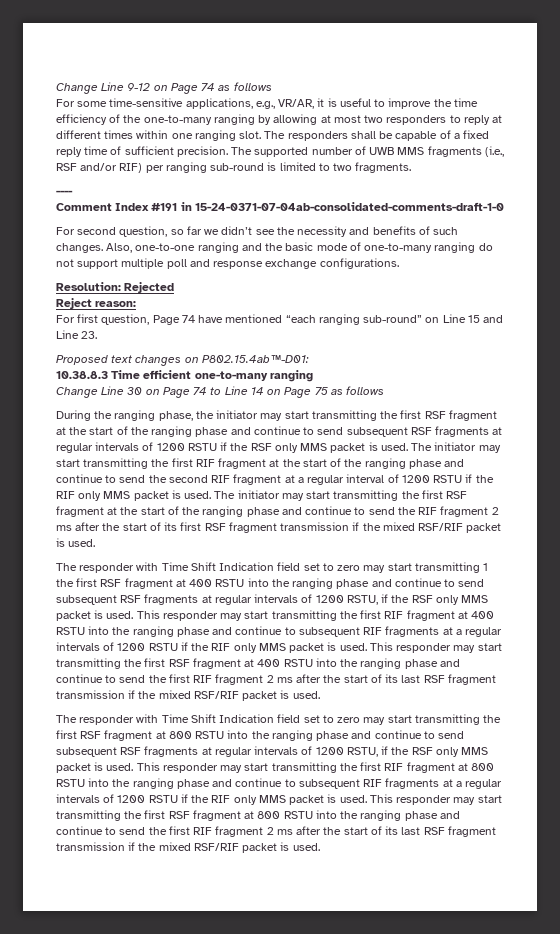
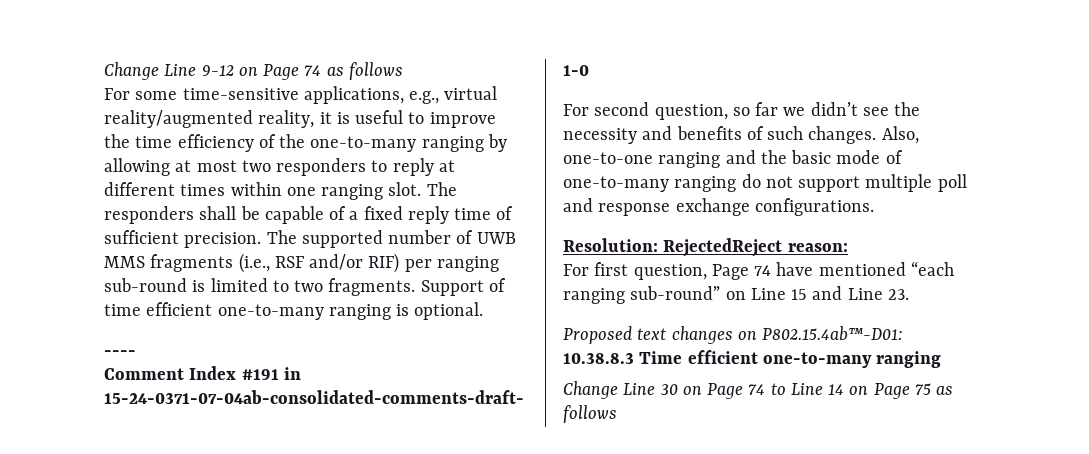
[278,99,315,109] VR/AR, -> [444,86,498,100] [104,110,315,128] virtual reality/augmented reality,
(412, 167) none -> [420,278,506,296] [104,302,484,320] Support of time efficient one-to-many ranging is optional.
[124,282,175,293] [56,298,92,309] Rejected // Reject -> [663,238,783,257] RejectedReject
[56,410,497,421] [56,426,503,437] [56,442,501,453] [56,458,465,469] [56,474,494,485] [56,490,468,501] [56,506,499,517] [56,522,502,533] [56,538,96,547] [56,562,489,573] [56,578,485,589] [56,594,489,605] [56,610,495,621] [56,626,503,637] [56,642,502,653] [56,658,460,669] [56,674,496,685] [56,690,320,701] [56,714,502,725] [56,730,465,741] [56,746,489,757] [56,762,495,773] [56,778,503,789] [56,794,502,805] [56,810,460,821] [56,826,496,837] [56,842,320,853] // During the ranging phase, the initiator may start transmitting the first RSF fragment at the start of the ranging phase and continue to send subsequent RSF fragments at regular intervals of 1200 RSTU if the RSF only MMS packet is used. The initiator may start transmitting the first RIF fragment at the start of the ranging phase and continue to send the second RIF fragment at a regular interval of 1200 RSTU if the RIF only MMS packet is used. The initiator may start transmitting the first RSF fragment at the start of the ranging phase and continue to send the RIF fragment 2 ms after the start of its first RSF fragment transmission if the mixed RSF/RIF packet is used. // The responder with Time Shift Indication field set to zero may start transmitting 1 the first RSF fragment at 400 RSTU into the ranging phase and continue to send subsequent RSF fragments at regular intervals of 1200 RSTU, if the RSF only MMS packet is used. This responder may start transmitting the first RIF fragment at 400 RSTU into the ranging phase and continue to subsequent RIF fragments at a regular intervals of 1200 RSTU if the RIF only MMS packet is used. This responder may start transmitting the first RSF fragment at 400 RSTU into the ranging phase and continue to send the first RIF fragment 2 ms after the start of its last RSF fragment transmission if the mixed RSF/RIF packet is used. // The responder with Time Shift Indication field set to zero may start transmitting the first RSF fragment at 800 RSTU into the ranging phase and continue to send subsequent RSF fragments at regular intervals of 1200 RSTU, if the RSF only MMS packet is used. This responder may start transmitting the first RIF fragment at 800 RSTU into the ranging phase and continue to subsequent RIF fragments at a regular intervals of 1200 RSTU if the RIF only MMS packet is used. This responder may start transmitting the first RSF fragment at 800 RSTU into the ranging phase and continue to send the first RIF fragment 2 ms after the start of its last RSF fragment transmission if the mixed RSF/RIF packet is used. -> (617, 414) none

